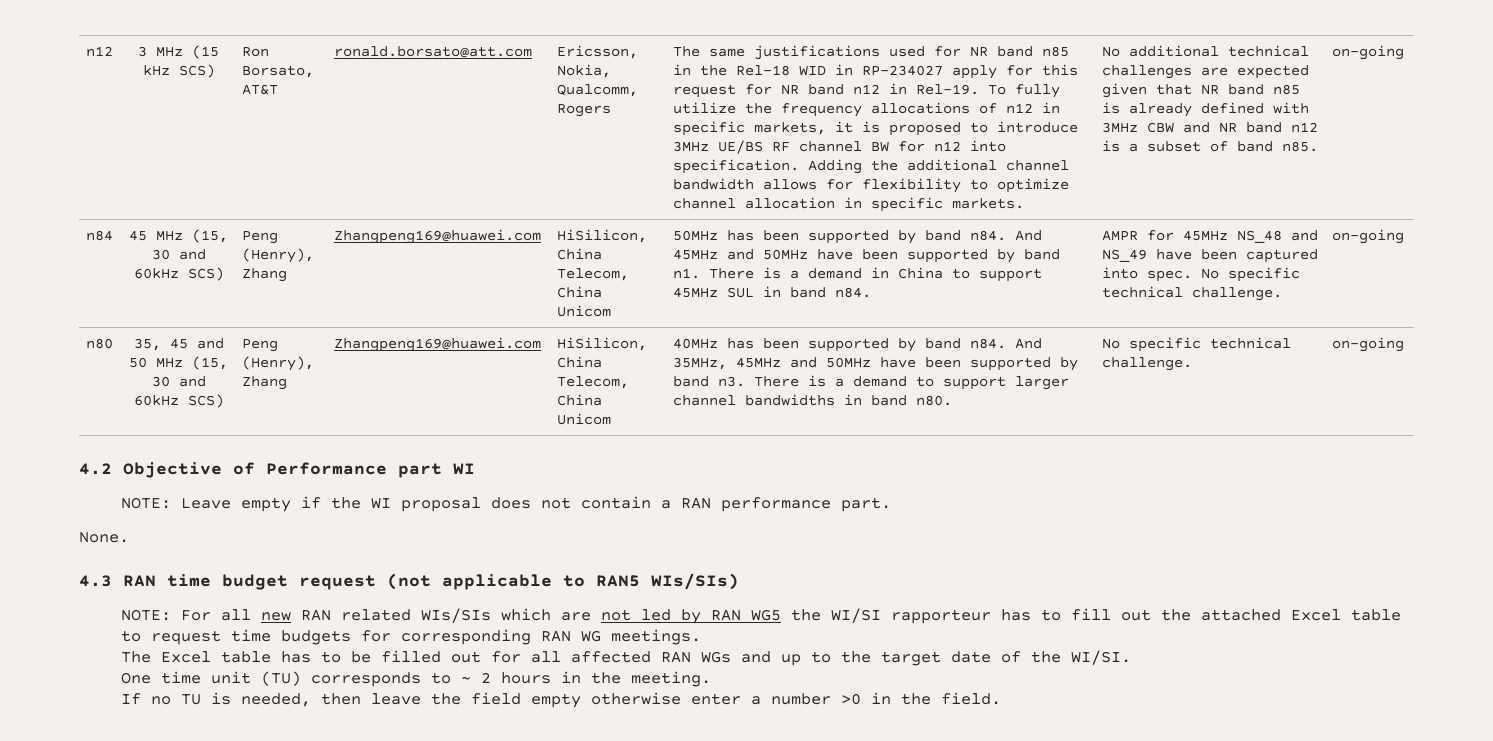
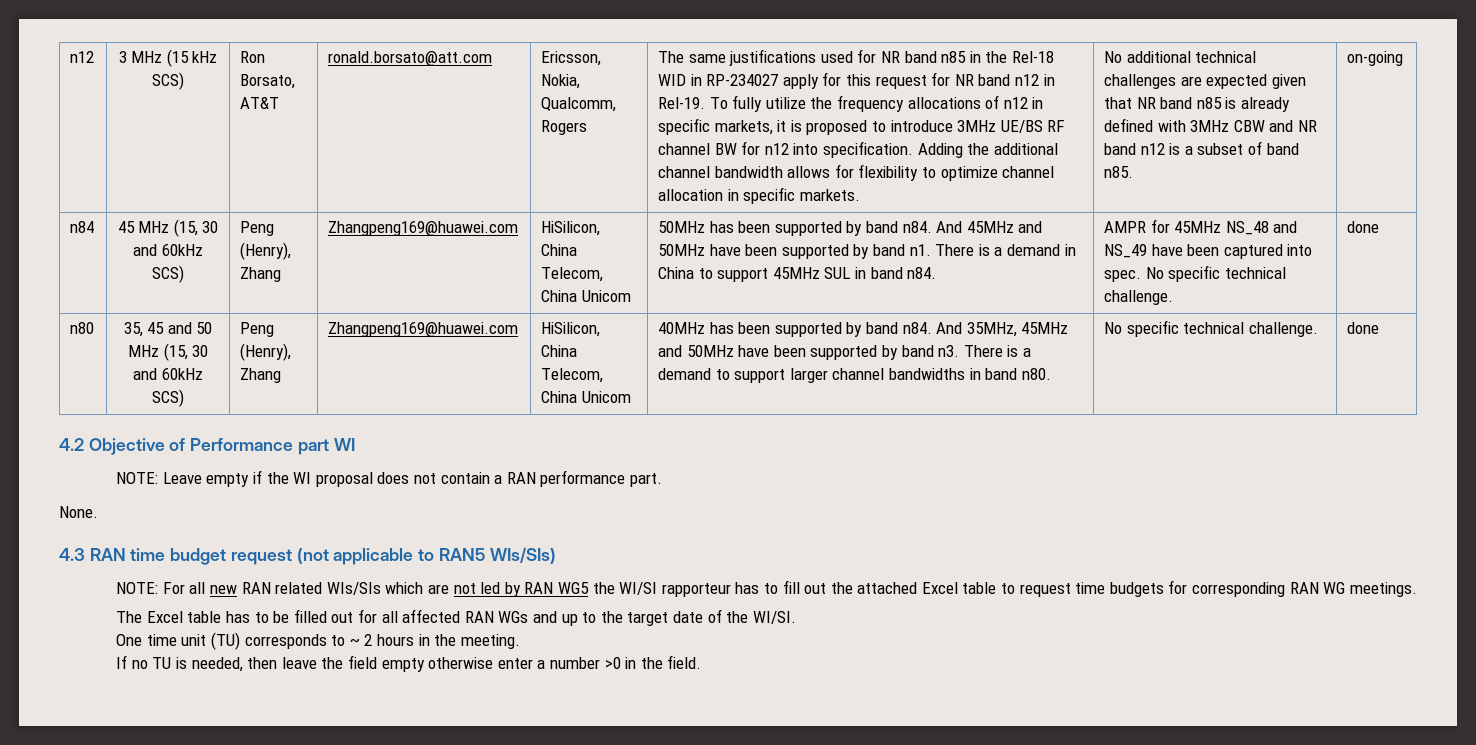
[1332,229,1405,244] on-going -> [1347,221,1380,233] done
[1332,337,1405,352] on-going -> [1347,322,1380,334] done

